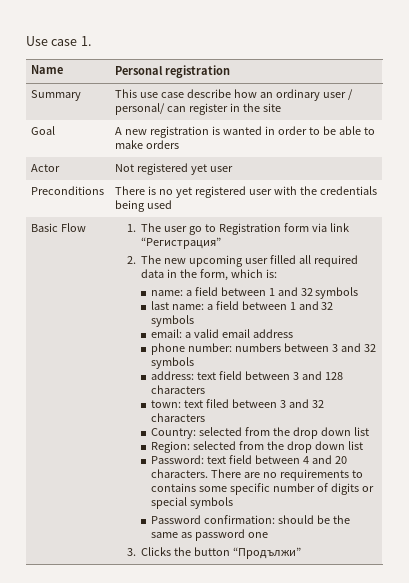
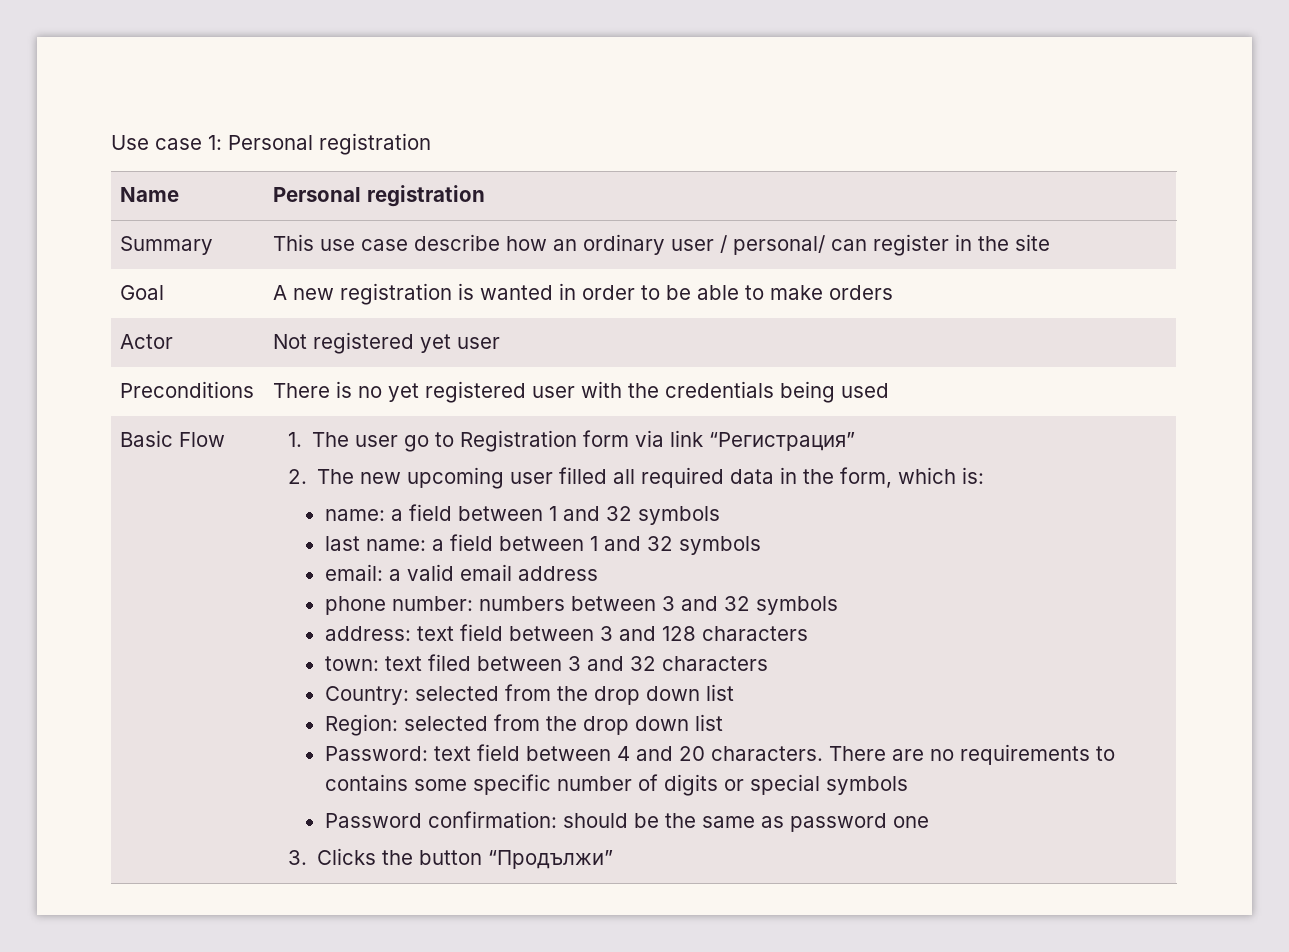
[80,36,91,46] 1. -> [208,133,431,155] 1: Personal registration

